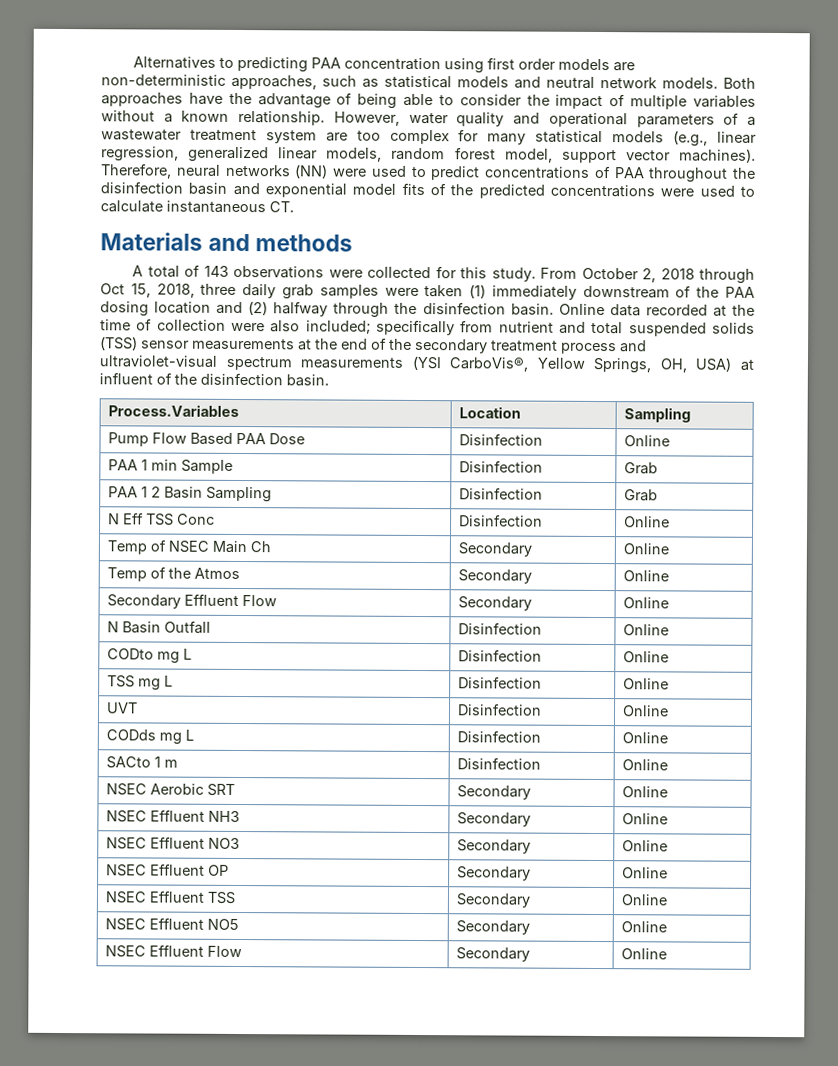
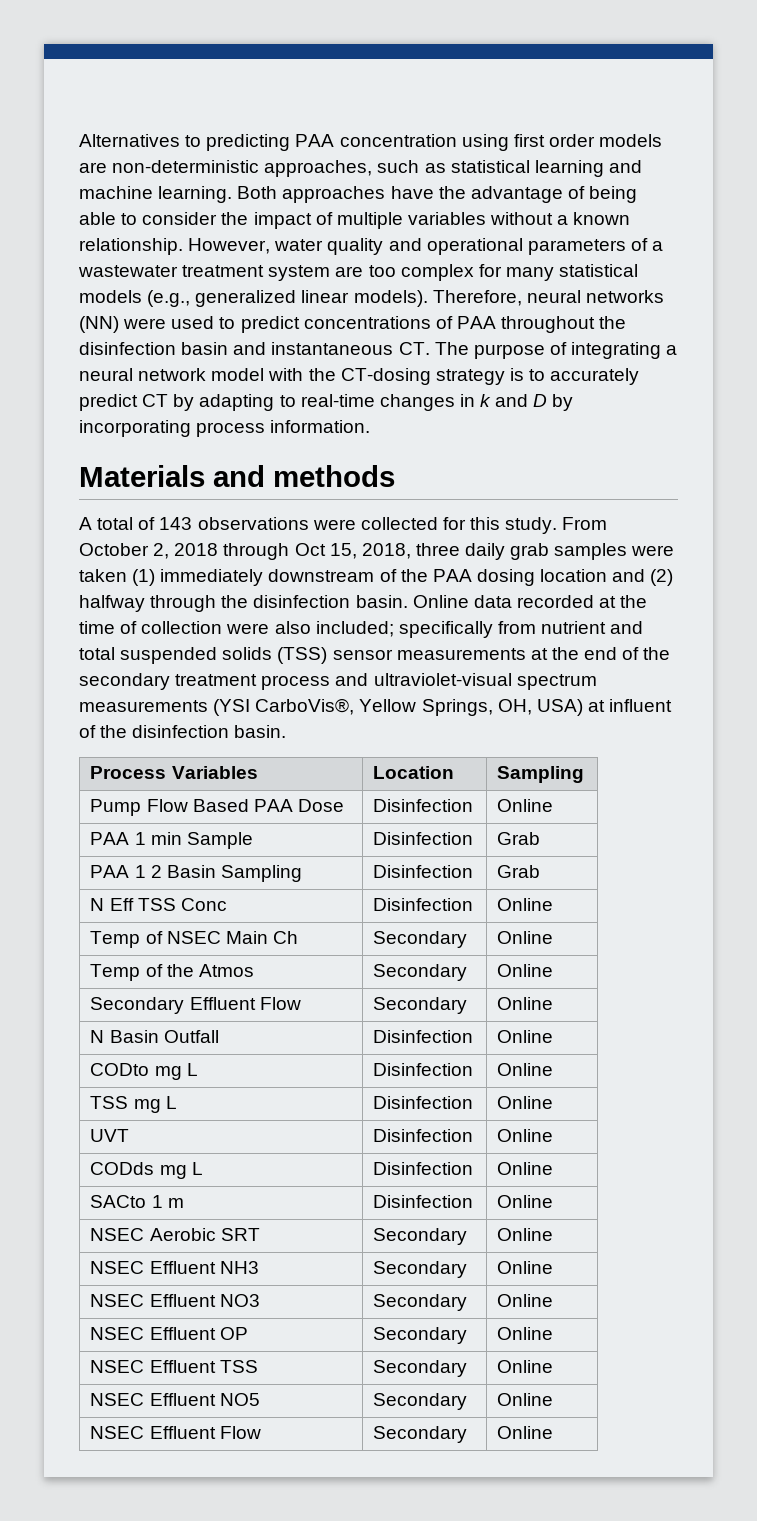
[457,76,718,89] models and neutral network models. -> [534,160,642,177] [79,186,233,203] learning and machine learning.
[717,131,757,144] [101,146,756,164] linear regression, generalized linear models, random forest model, support vector machines). -> [195,290,428,307] generalized linear models).
[265,182,756,199] [100,200,294,214] exponential model fits of the predicted concentrations were used to calculate instantaneous CT. -> [271,342,678,359] [79,368,640,385] [79,394,574,411] [79,420,371,437] instantaneous CT. The purpose of integrating a neural network model with the CT-dosing strategy is to accurately predict CT by adapting to real-time changes in k and D by incorporating process information.
[108,404,240,417] Process.Variables -> [90,766,258,779] Process Variables

